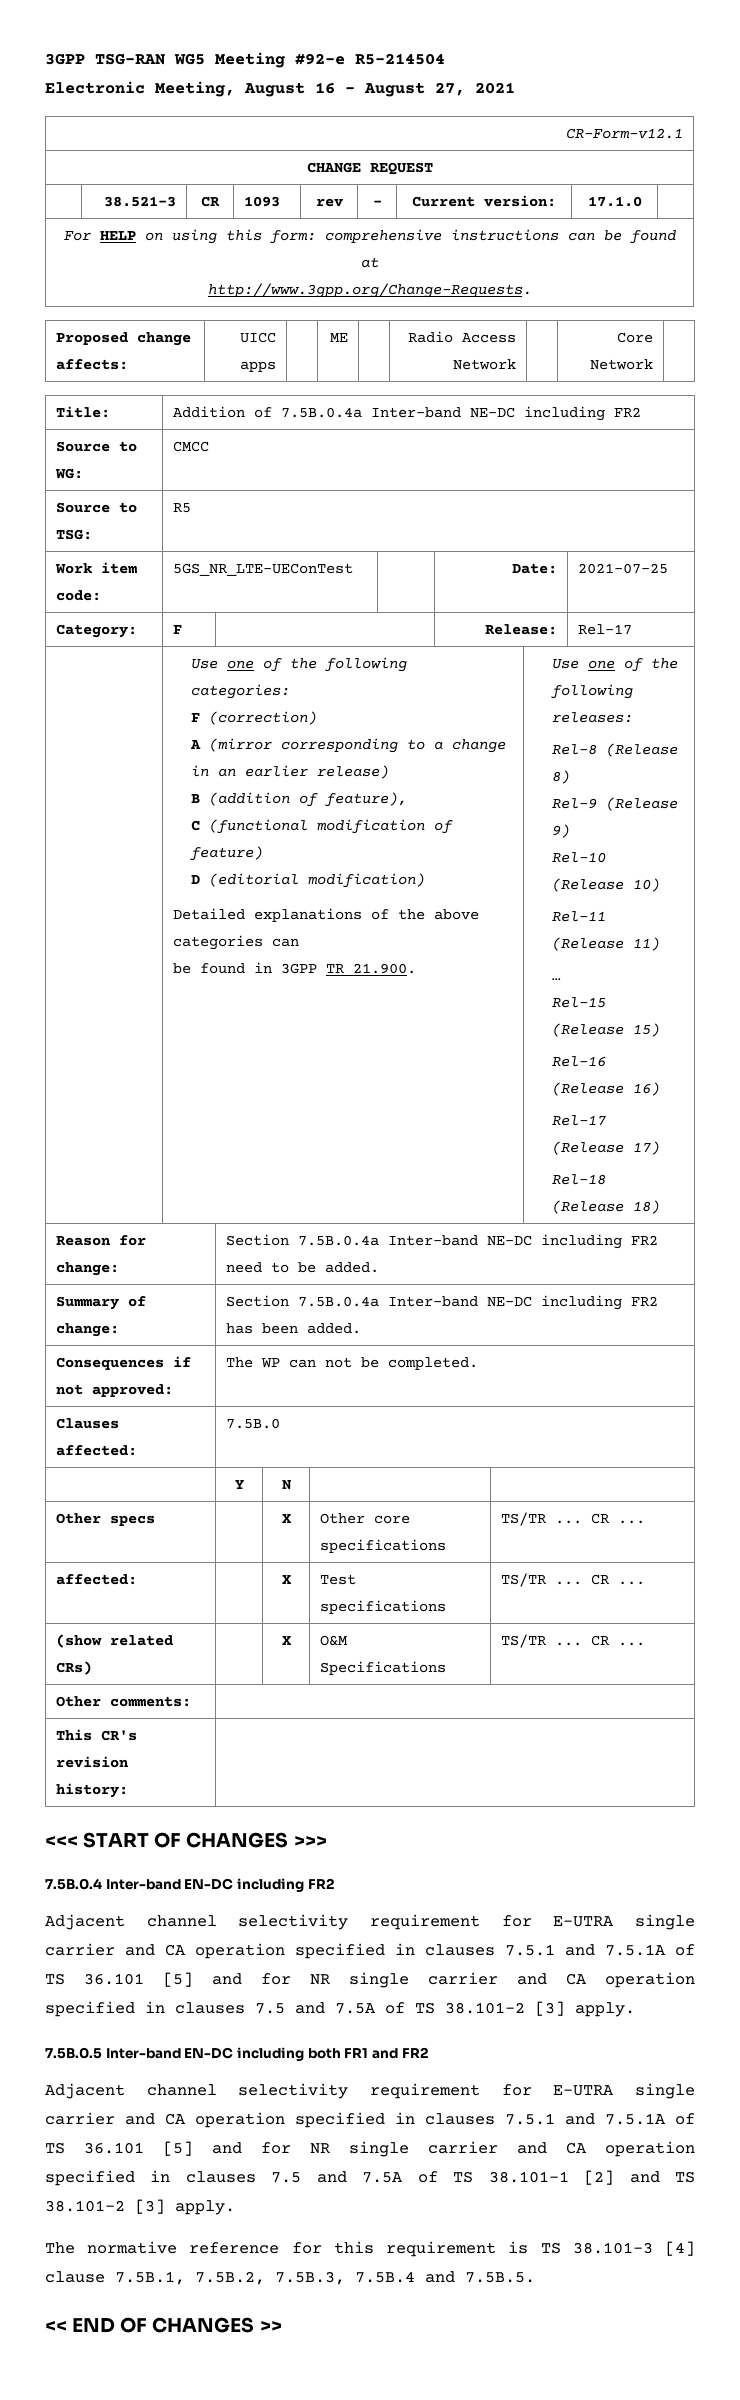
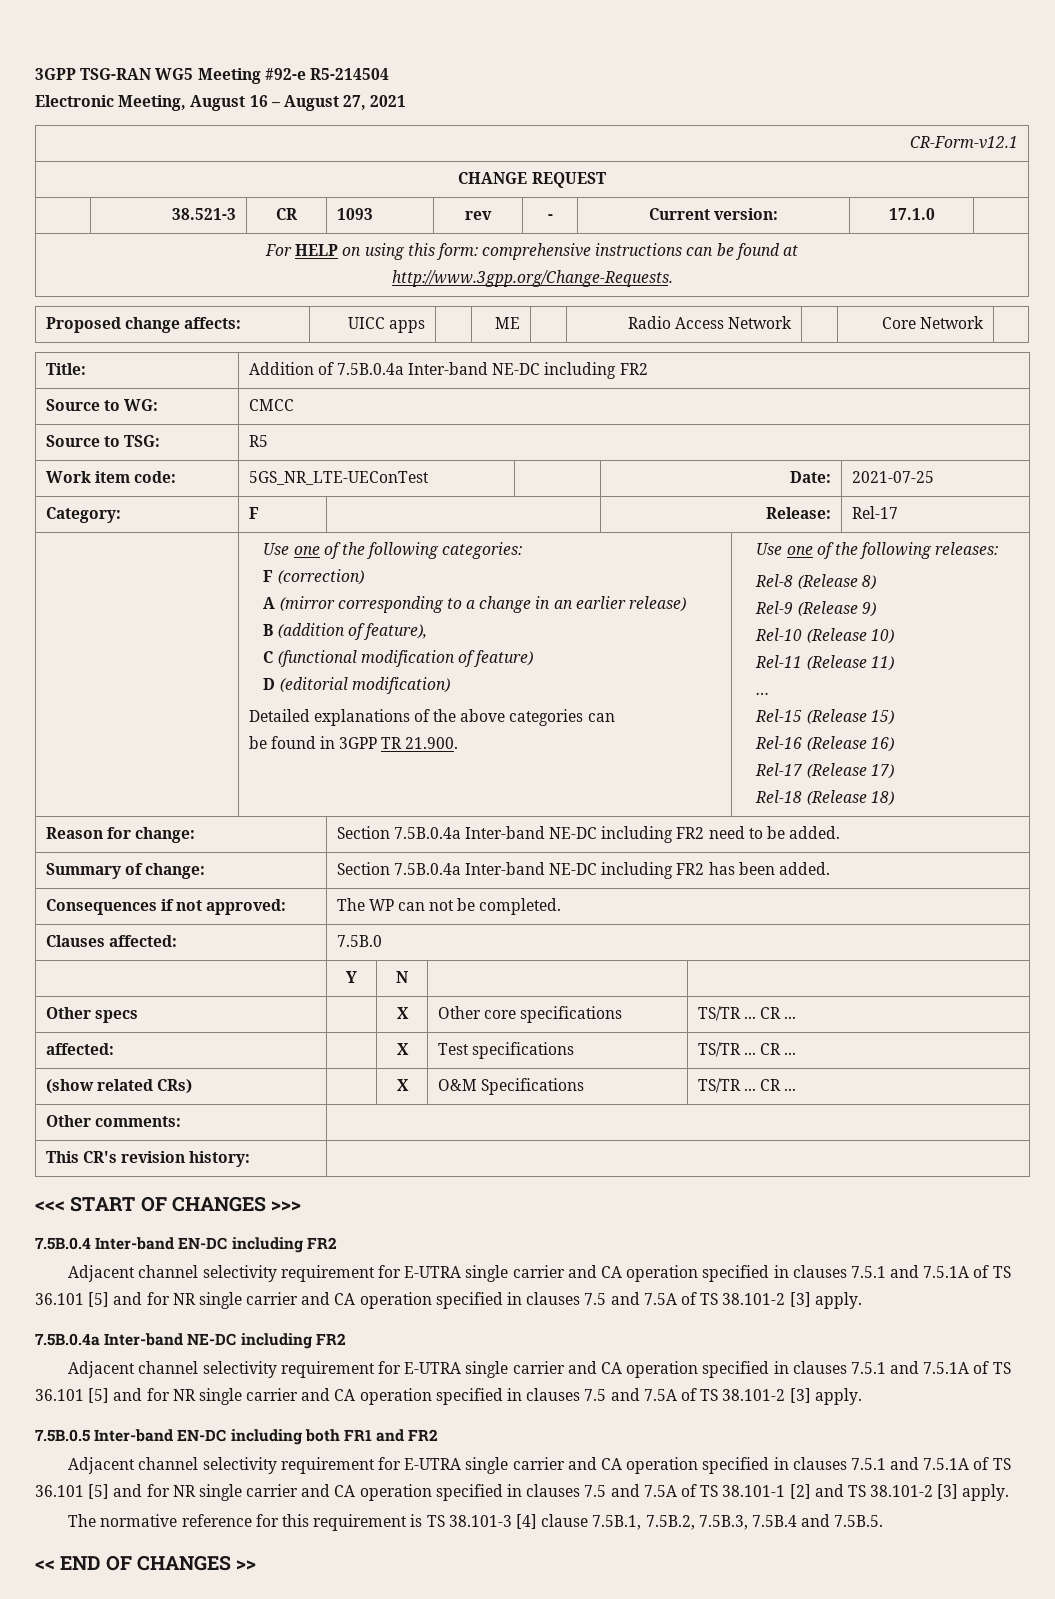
(635, 2009) none -> [35,1333,346,1349] [68,1361,1011,1378] [35,1388,862,1405] // 7.5B.0.4a Inter-band NE-DC including FR2 // Adjacent channel selectivity requirement for E-UTRA single carrier and CA operation specified in clauses 7.5.1 and 7.5.1A of TS 36.101 [5] and for NR single carrier and CA operation specified in clauses 7.5 and 7.5A of TS 38.101-2 [3] apply.

